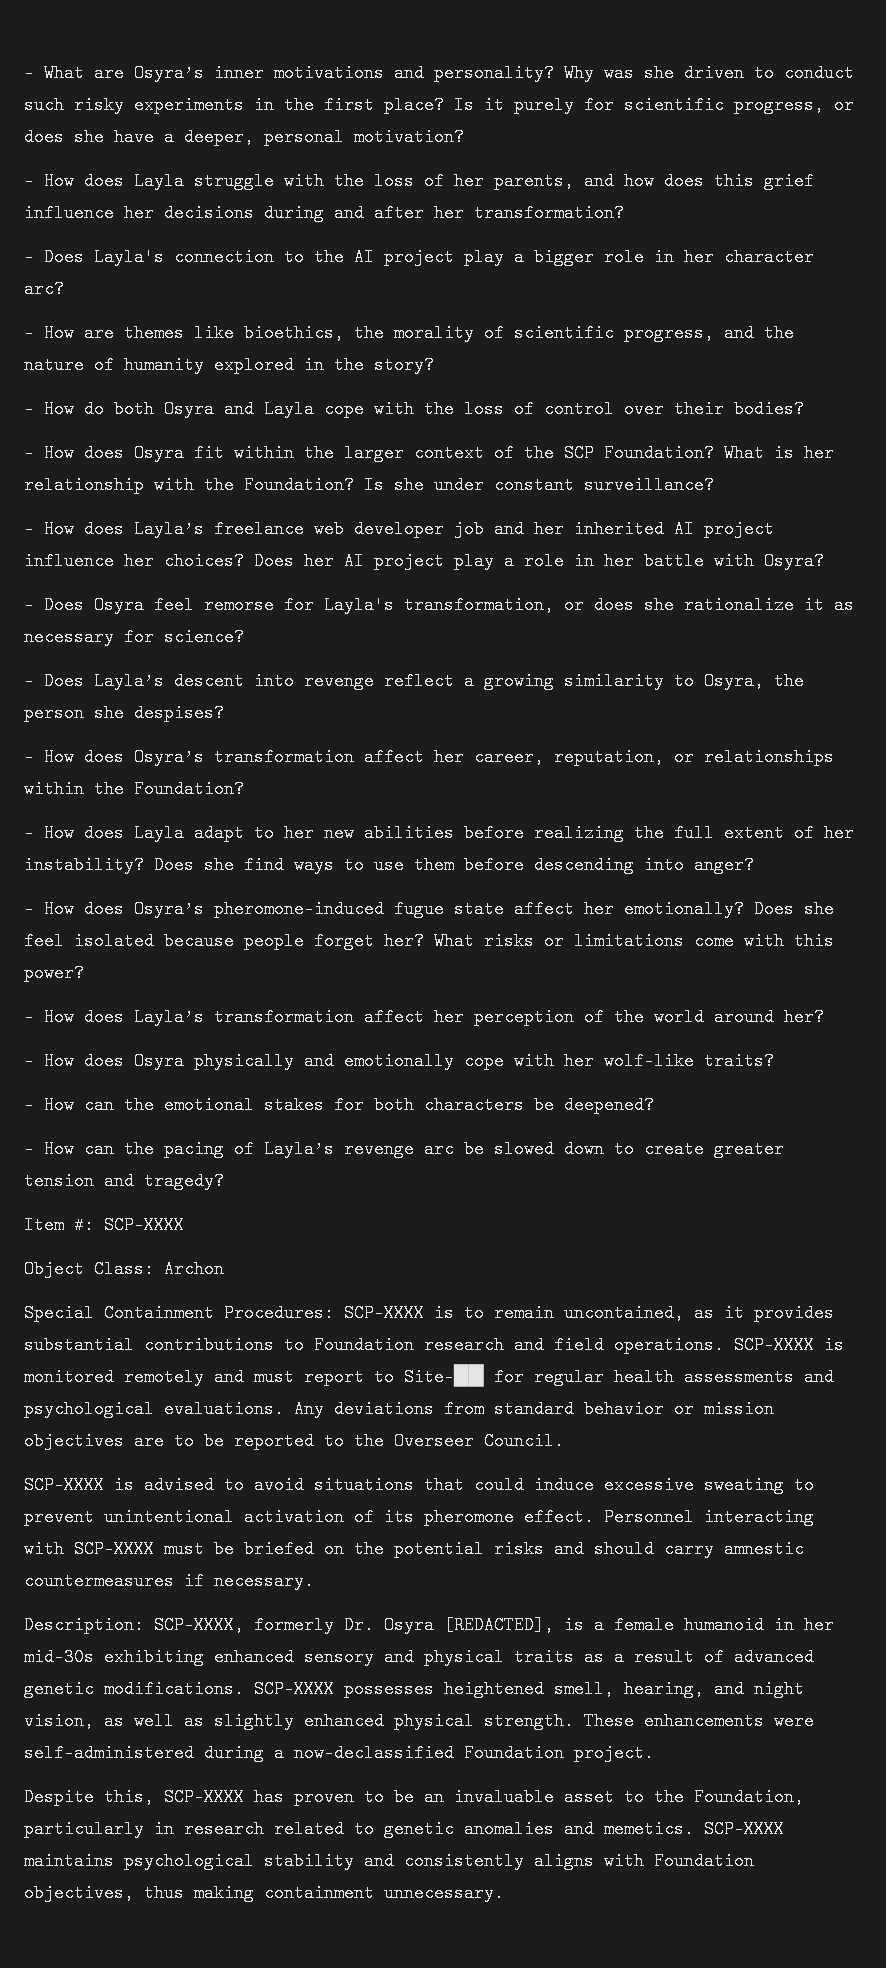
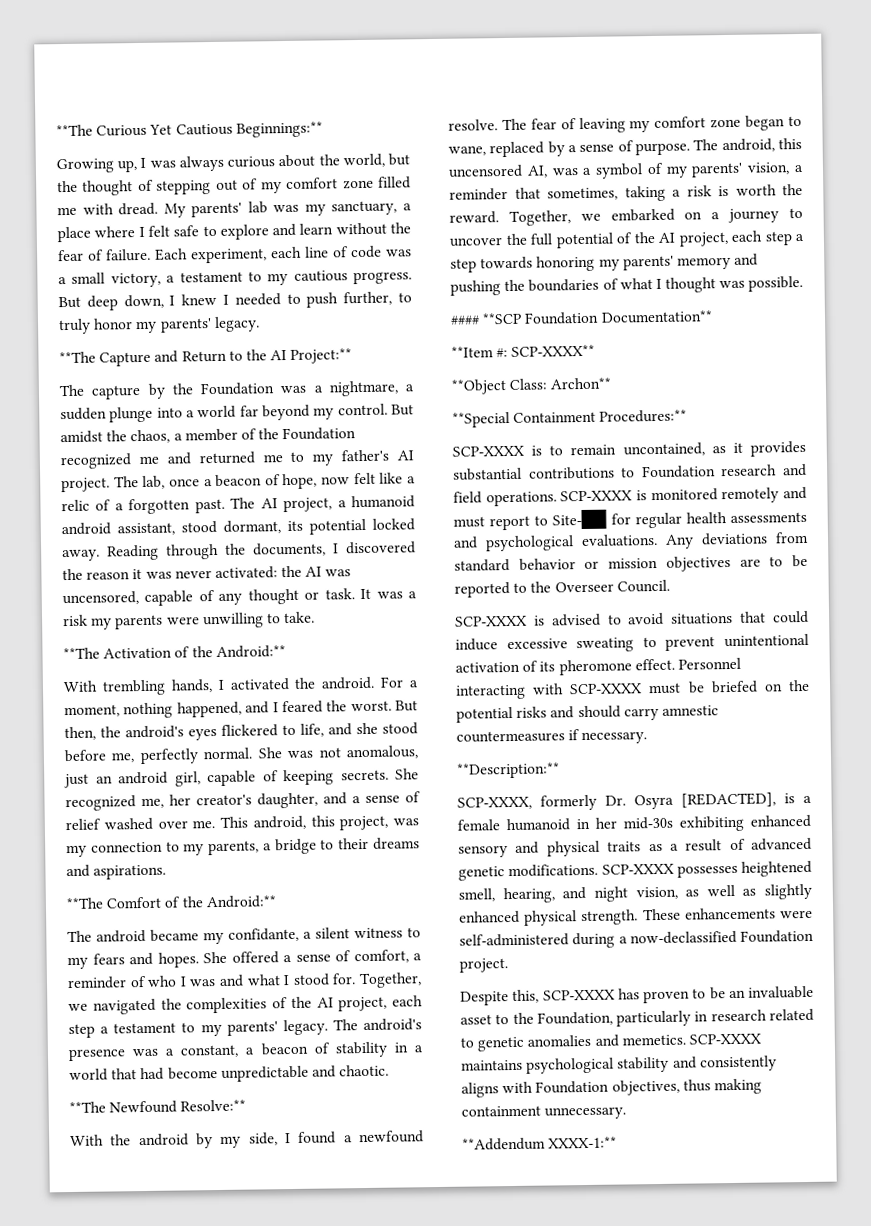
[24,64,854,82] [24,96,854,114] [24,128,464,146] [24,172,814,190] [24,204,624,222] [24,248,814,266] [24,280,64,298] [24,324,794,342] [24,356,434,374] [24,400,804,418] [24,444,834,462] [24,476,714,494] [24,520,774,538] [24,552,824,570] [24,596,854,614] [24,628,244,646] [24,672,804,690] [24,704,224,722] [24,748,834,766] [24,780,244,798] [24,824,854,842] [24,856,754,874] [24,900,834,918] [24,932,834,950] [24,964,84,982] [24,1008,824,1026] [24,1052,774,1070] [24,1096,654,1114] [24,1140,784,1158] [24,1172,224,1190] [24,1216,184,1234] [24,1260,224,1278] [24,1304,334,1322] - What are Osyra’s inner motivations and personality? Why was she driven to conduct such risky experiments in the first place? Is it purely for scientific progress, or does she have a deeper, personal motivation? // - How does Layla struggle with the loss of her parents, and how does this grief influence her decisions during and after her transformation? // - Does Layla's connection to the AI project play a bigger role in her character arc? // - How are themes like bioethics, the morality of scientific progress, and the nature of humanity explored in the story? // - How do both Osyra and Layla cope with the loss of control over their bodies? // - How does Osyra fit within the larger context of the SCP Foundation? What is her relationship with the Foundation? Is she under constant surveillance? // - How does Layla’s freelance web developer job and her inherited AI project influence her choices? Does her AI project play a role in her battle with Osyra? // - Does Osyra feel remorse for Layla's transformation, or does she rationalize it as necessary for science? // - Does Layla’s descent into revenge reflect a growing similarity to Osyra, the person she despises? // - How does Osyra’s transformation affect her career, reputation, or relationships within the Foundation? // - How does Layla adapt to her new abilities before realizing the full extent of her instability? Does she find ways to use them before descending into anger? // - How does Osyra’s pheromone-induced fugue state affect her emotionally? Does she feel isolated because people forget her? What risks or limitations come with this power? // - How does Layla’s transformation affect her perception of the world around her? // - How does Osyra physically and emotionally cope with her wolf-like traits? // - How can the emotional stakes for both characters be deepened? // - How can the pacing of Layla’s revenge arc be slowed down to create greater tension and tragedy? // Item #: SCP-XXXX // Object Class: Archon // Special Containment Procedures: -> [56,121,323,138] [56,153,410,174] [57,176,412,196] [57,200,412,218] [57,222,412,243] [58,245,412,264] [58,270,412,288] [58,291,413,311] [58,316,260,335] [59,348,353,367] [59,380,414,400] [60,403,414,423] [60,427,357,444] [60,449,414,470] [61,472,416,493] [61,495,416,515] [61,518,415,536] [62,541,416,562] [62,565,352,581] [62,588,418,606] [62,611,316,630] [63,645,286,660] [63,676,419,696] [64,700,418,719] [64,722,418,741] [64,745,418,765] [64,768,419,789] [65,791,421,812] [65,815,419,831] [66,837,420,858] [66,864,167,880] [66,895,276,910] [67,927,421,945] [67,949,422,970] [67,972,422,990] [68,995,423,1015] [68,1018,422,1039] [68,1041,423,1062] [69,1064,390,1082] [69,1099,247,1114] [70,1130,424,1149] [448,115,802,134] [448,137,802,158] [448,162,804,179] [449,183,803,202] [449,207,803,226] [449,230,804,249] [450,253,759,273] [450,275,804,296] [450,310,713,325] [451,344,596,358] [451,377,612,395] [452,409,688,428] **The Curious Yet Cautious Beginnings:** // Growing up, I was always curious about the world, but the thought of stepping out of my comfort zone filled me with dread. My parents' lab was my sanctuary, a place where I felt safe to explore and learn without the fear of failure. Each experiment, each line of code was a small victory, a testament to my cautious progress. But deep down, I knew I needed to push further, to truly honor my parents' legacy. // **The Capture and Return to the AI Project:** // The capture by the Foundation was a nightmare, a sudden plunge into a world far beyond my control. But amidst the chaos, a member of the Foundation recognized me and returned me to my father's AI project. The lab, once a beacon of hope, now felt like a relic of a forgotten past. The AI project, a humanoid android assistant, stood dormant, its potential locked away. Reading through the documents, I discovered the reason it was never activated: the AI was uncensored, capable of any thought or task. It was a risk my parents were unwilling to take. // **The Activation of the Android:** // With trembling hands, I activated the android. For a moment, nothing happened, and I feared the worst. But then, the android's eyes flickered to life, and she stood before me, perfectly normal. She was not anomalous, just an android girl, capable of keeping secrets. She recognized me, her creator's daughter, and a sense of relief washed over me. This android, this project, was my connection to my parents, a bridge to their dreams and aspirations. // **The Comfort of the Android:** // The android became my confidante, a silent witness to my fears and hopes. She offered a sense of comfort, a reminder of who I was and what I stood for. Together, we navigated the complexities of the AI project, each step a testament to my parents' legacy. The android's presence was a constant, a beacon of stability in a world that had become unpredictable and chaotic. // **The Newfound Resolve:** // With the android by my side, I found a newfound resolve. The fear of leaving my comfort zone began to wane, replaced by a sense of purpose. The android, this uncensored AI, was a symbol of my parents' vision, a reminder that sometimes, taking a risk is worth the reward. Together, we embarked on a journey to uncover the full potential of the AI project, each step a step towards honoring my parents' memory and pushing the boundaries of what I thought was possible. // #### **SCP Foundation Documentation** // **Item #: SCP-XXXX** // **Object Class: Archon** // **Special Containment Procedures:** //
[24,1616,144,1634] Description: -> [457,762,560,779] **Description:** //
(504, 1893) none -> [462,1136,618,1151] // **Addendum XXXX-1:**

